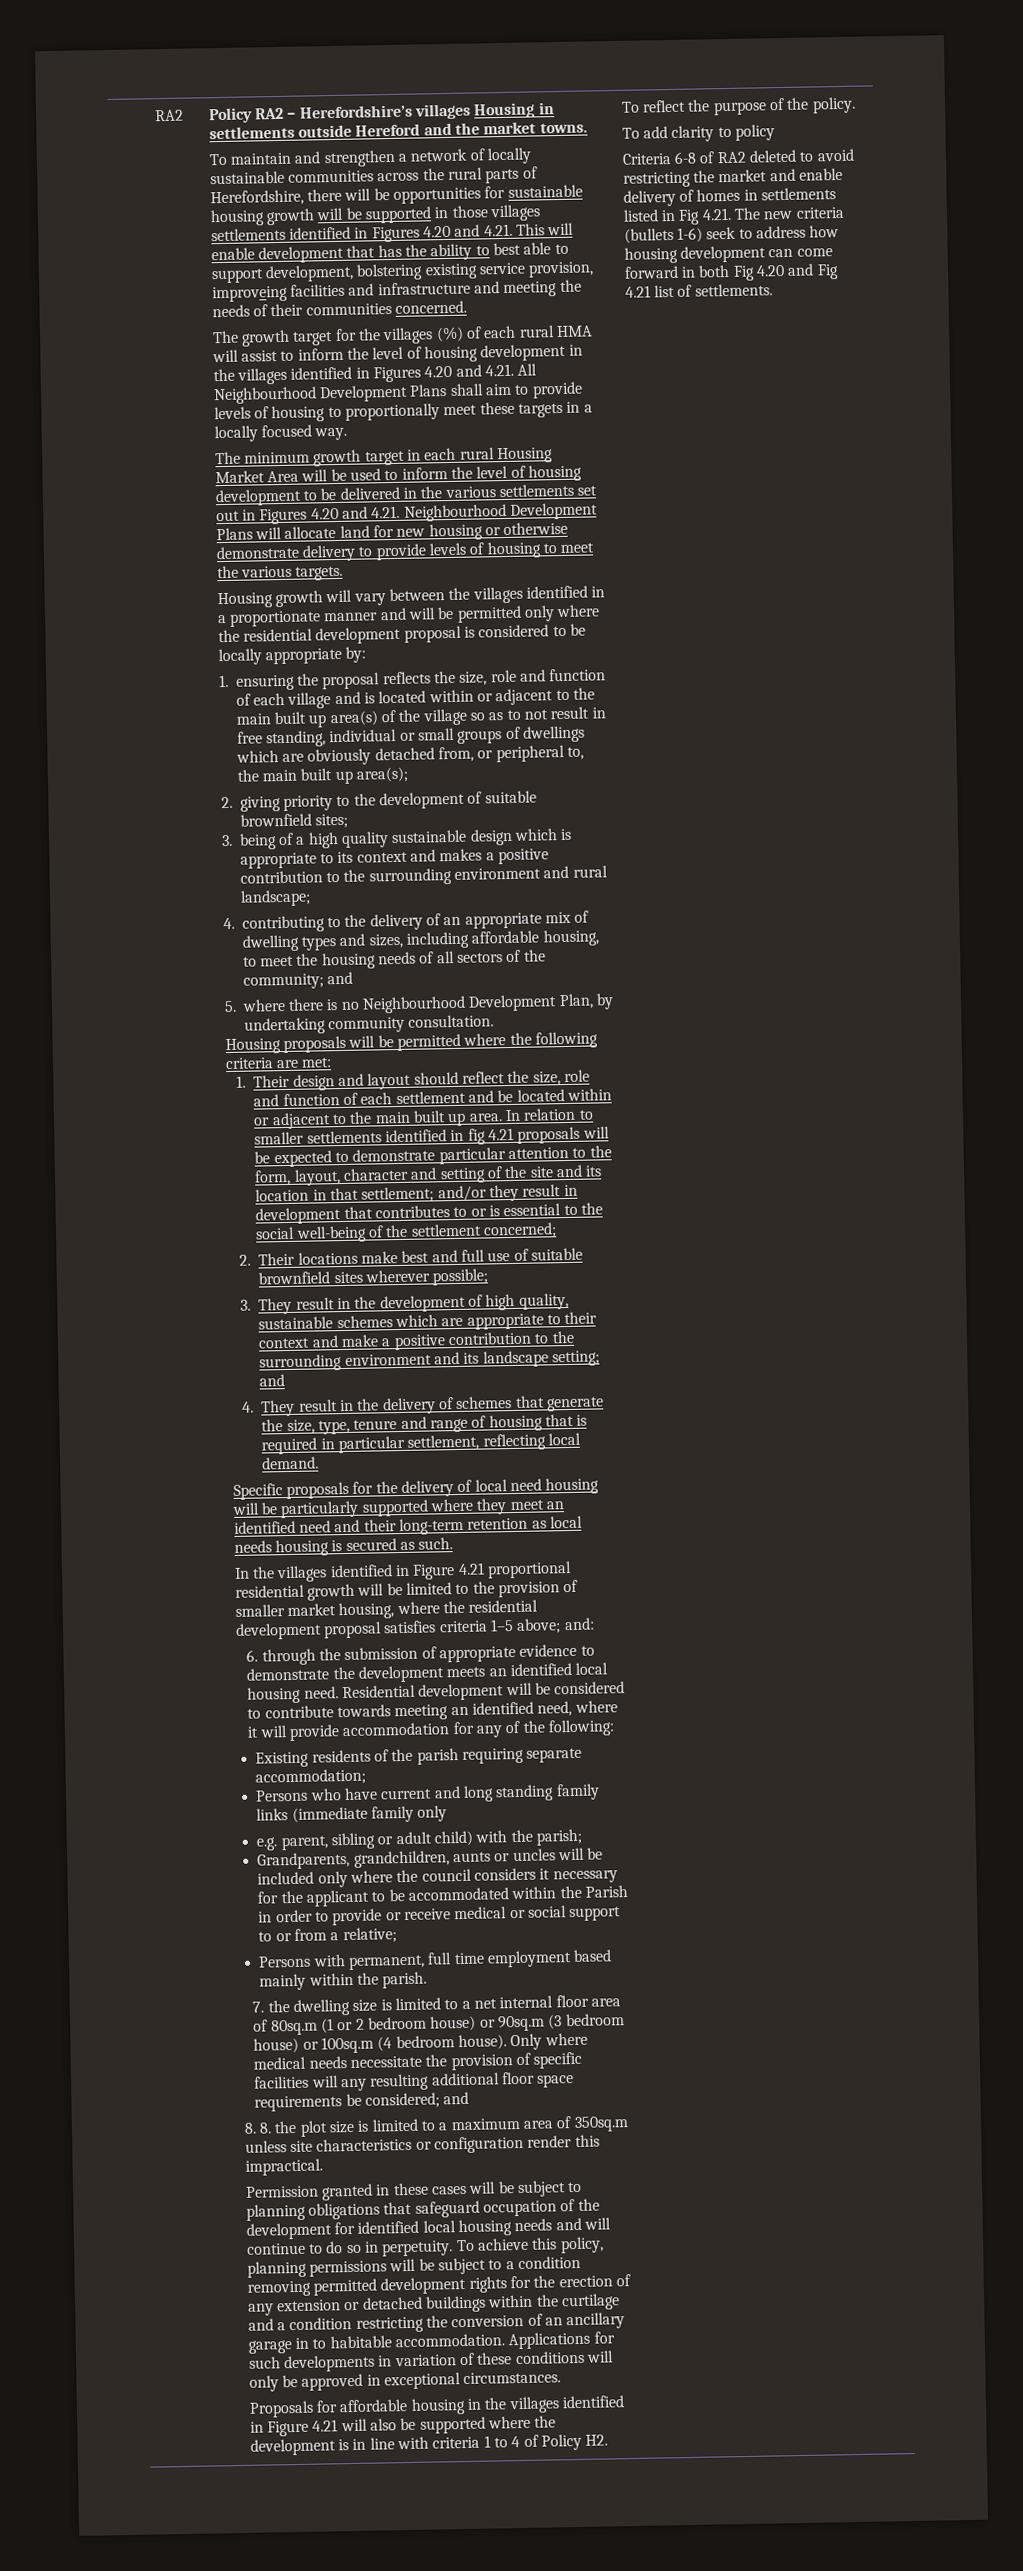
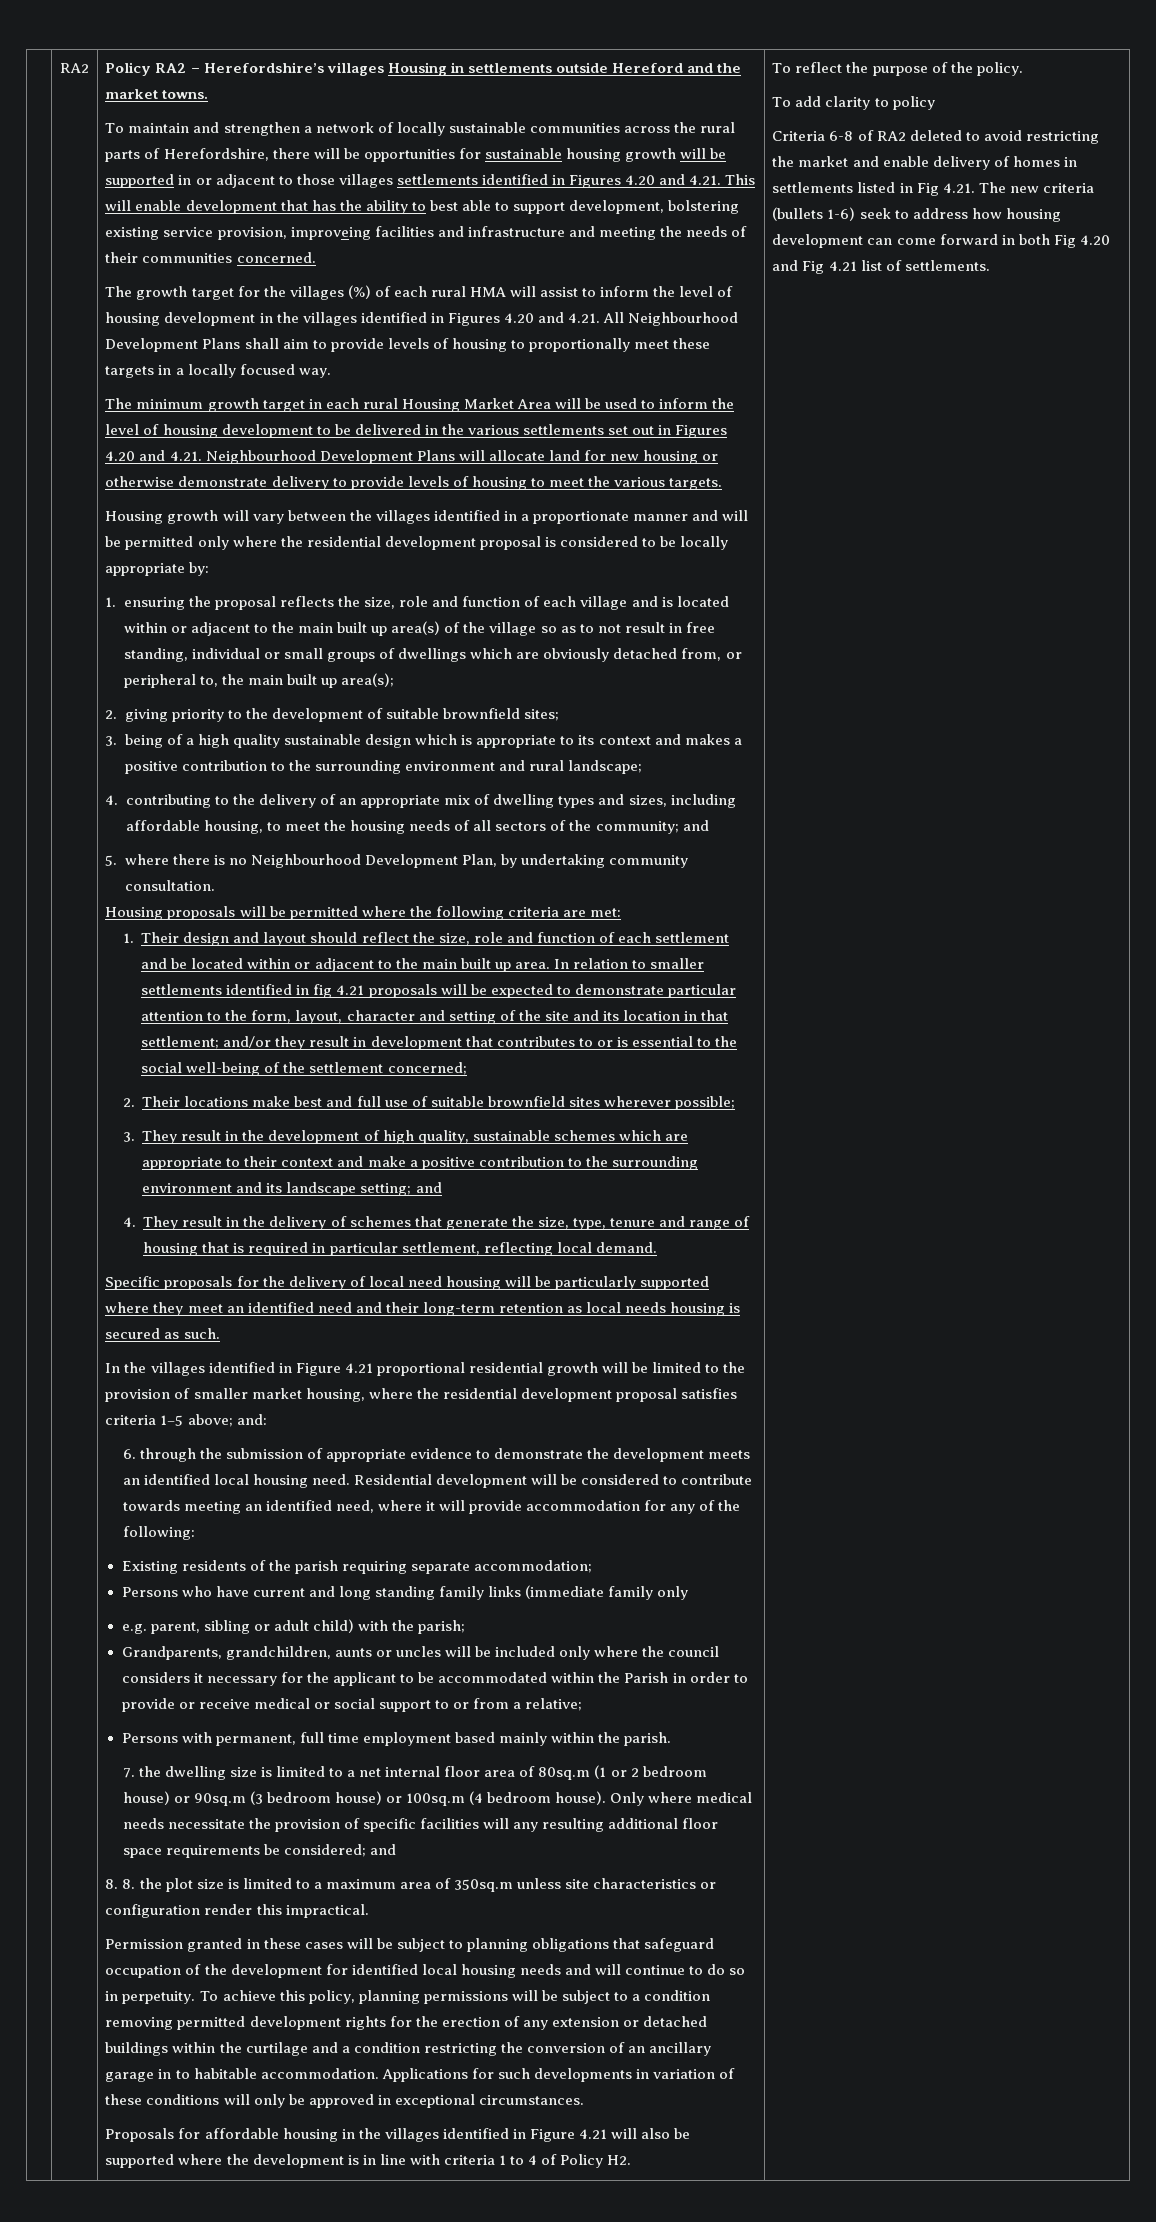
(449, 212) none -> [195,174,293,188] or adjacent to

